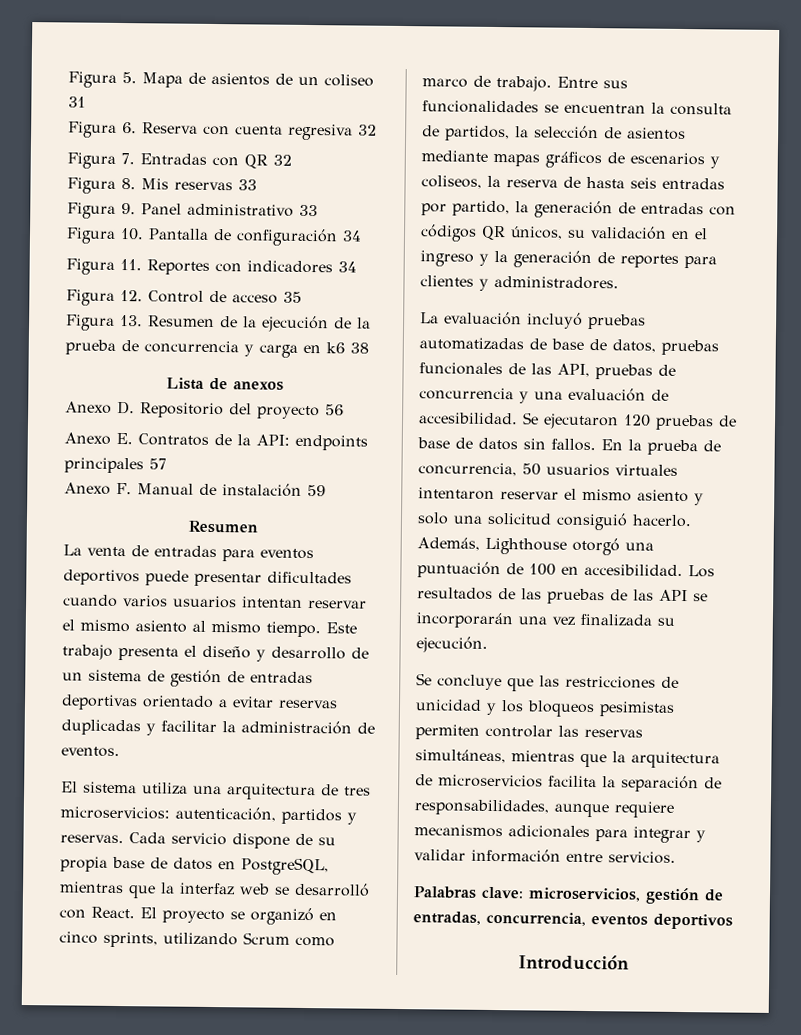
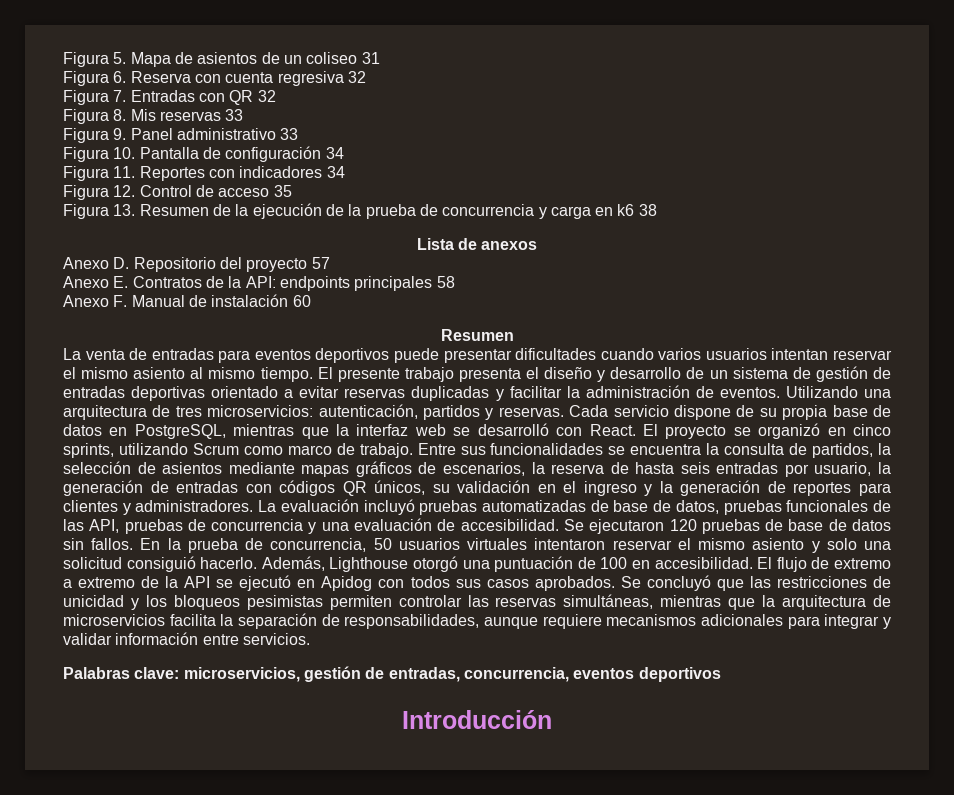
[325,404,344,416] 56 -> [311,257,330,269] 57
[149,458,167,470] 57 -> [436,276,455,288] 58
[306,484,326,497] 59 -> [292,295,311,307] 60
[326,622,357,634] Este -> [317,367,400,382] El presente
[61,781,188,795] // El sistema utiliza -> [785,386,858,398] Utilizando
[564,103,646,114] encuentran -> [630,444,702,455] encuentra
[630,152,720,169] [421,175,482,189] escenarios y coliseos, -> [442,462,525,476] escenarios,
[452,200,510,217] partido, -> [814,462,872,476] usuario,
(619, 282) // -> (254, 506) none
[688,565,715,578] [417,587,708,605] [416,612,675,629] [416,636,488,653] [416,673,502,691] Los resultados de las pruebas de las API se incorporarán una vez finalizada su ejecución. // Se concluye -> [757,557,892,572] [63,575,711,591] El flujo de extremo a extremo de la API se ejecutó en Apidog con todos sus casos aprobados. Se concluyó

